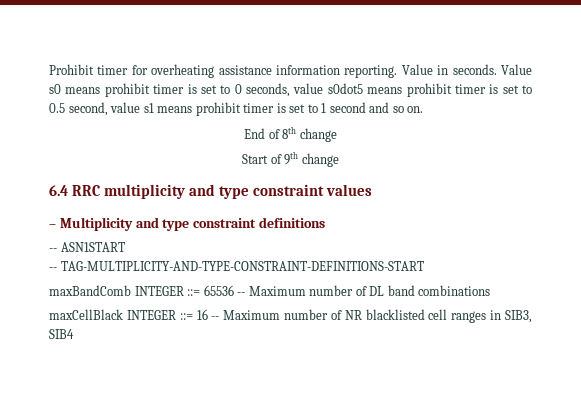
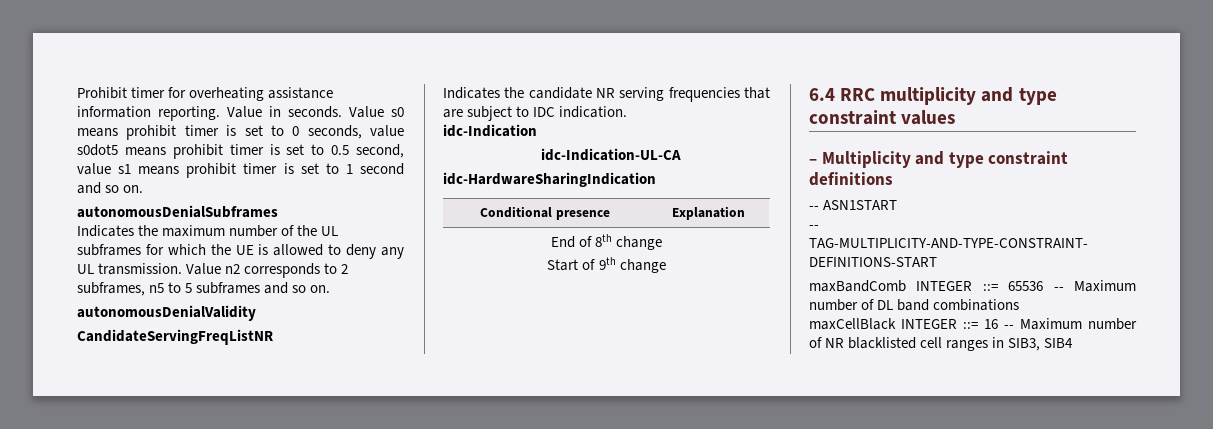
(424, 109) none -> [77,205,278,218] [77,225,339,237] [77,244,404,259] [77,263,349,278] [77,282,331,296] [77,305,256,321] [77,329,273,345] [443,87,770,102] [443,106,628,121] [443,124,537,137] [541,148,682,161] [443,172,656,187] [480,206,610,220] [671,206,745,220] // autonomousDenialSubframes // Indicates the maximum number of the UL subframes for which the UE is allowed to deny any UL transmission. Value n2 corresponds to 2 subframes, n5 to 5 subframes and so on. // autonomousDenialValidity // CandidateServingFreqListNR // Indicates the candidate NR serving frequencies that are subject to IDC indication. // idc-Indication // idc-Indication-UL-CA // idc-HardwareSharingIndication // Conditional presence | Explanation

